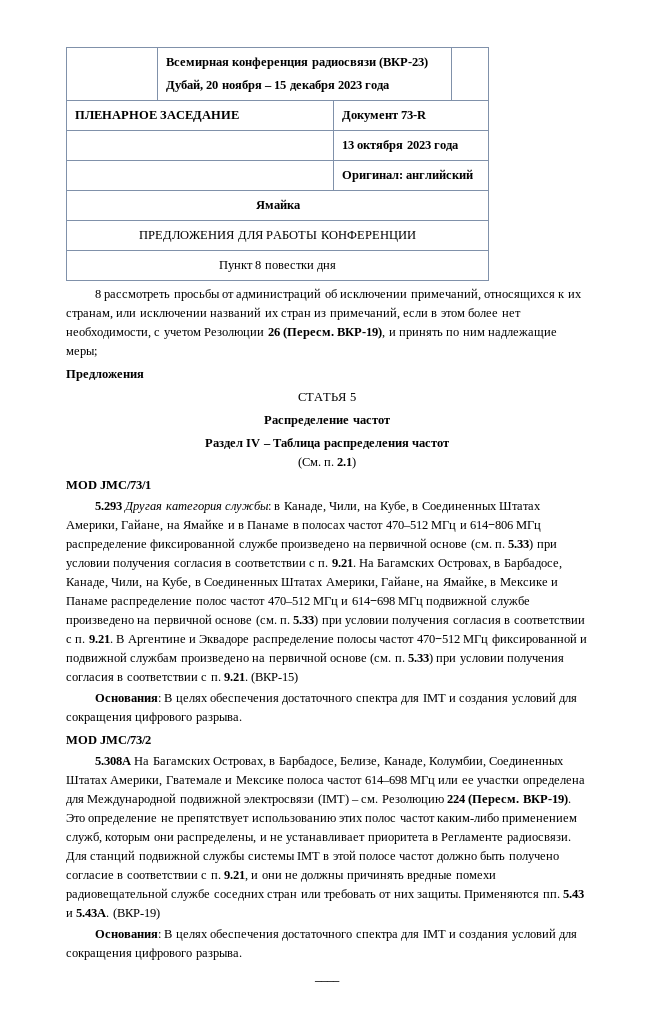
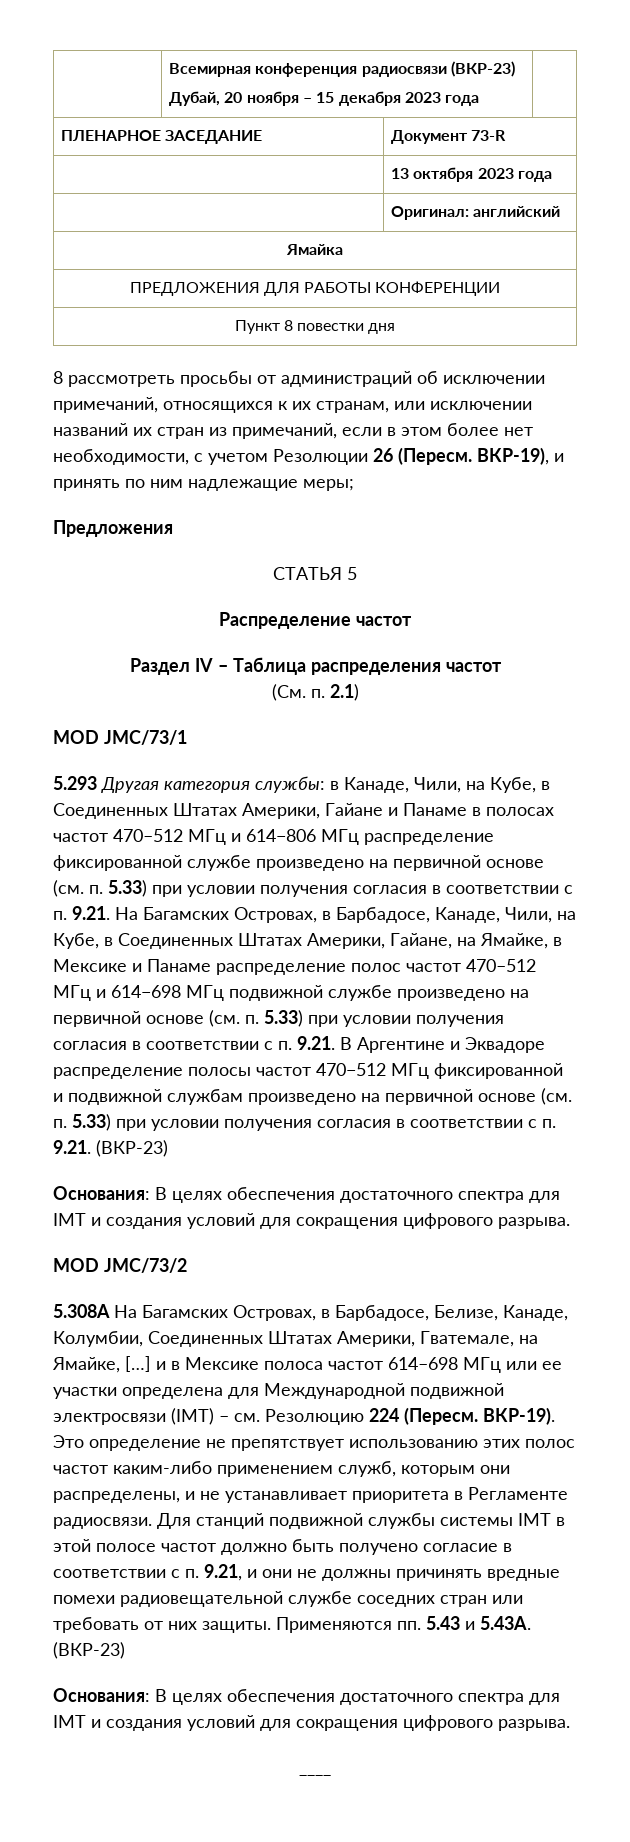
[121,519,244,532] Гайане, на Ямайке и в -> [325,803,398,816] Гайане и
[251,672,299,684] (ВКР-15) -> [96,1140,168,1157] (ВКР-23)
[165,776,233,784] Гватемале и -> [420,1331,538,1347] [52,1356,180,1373] Гватемале, на Ямайке, […] и в
[112,908,160,920] (ВКР-19) -> [53,1642,125,1659] (ВКР-23)

